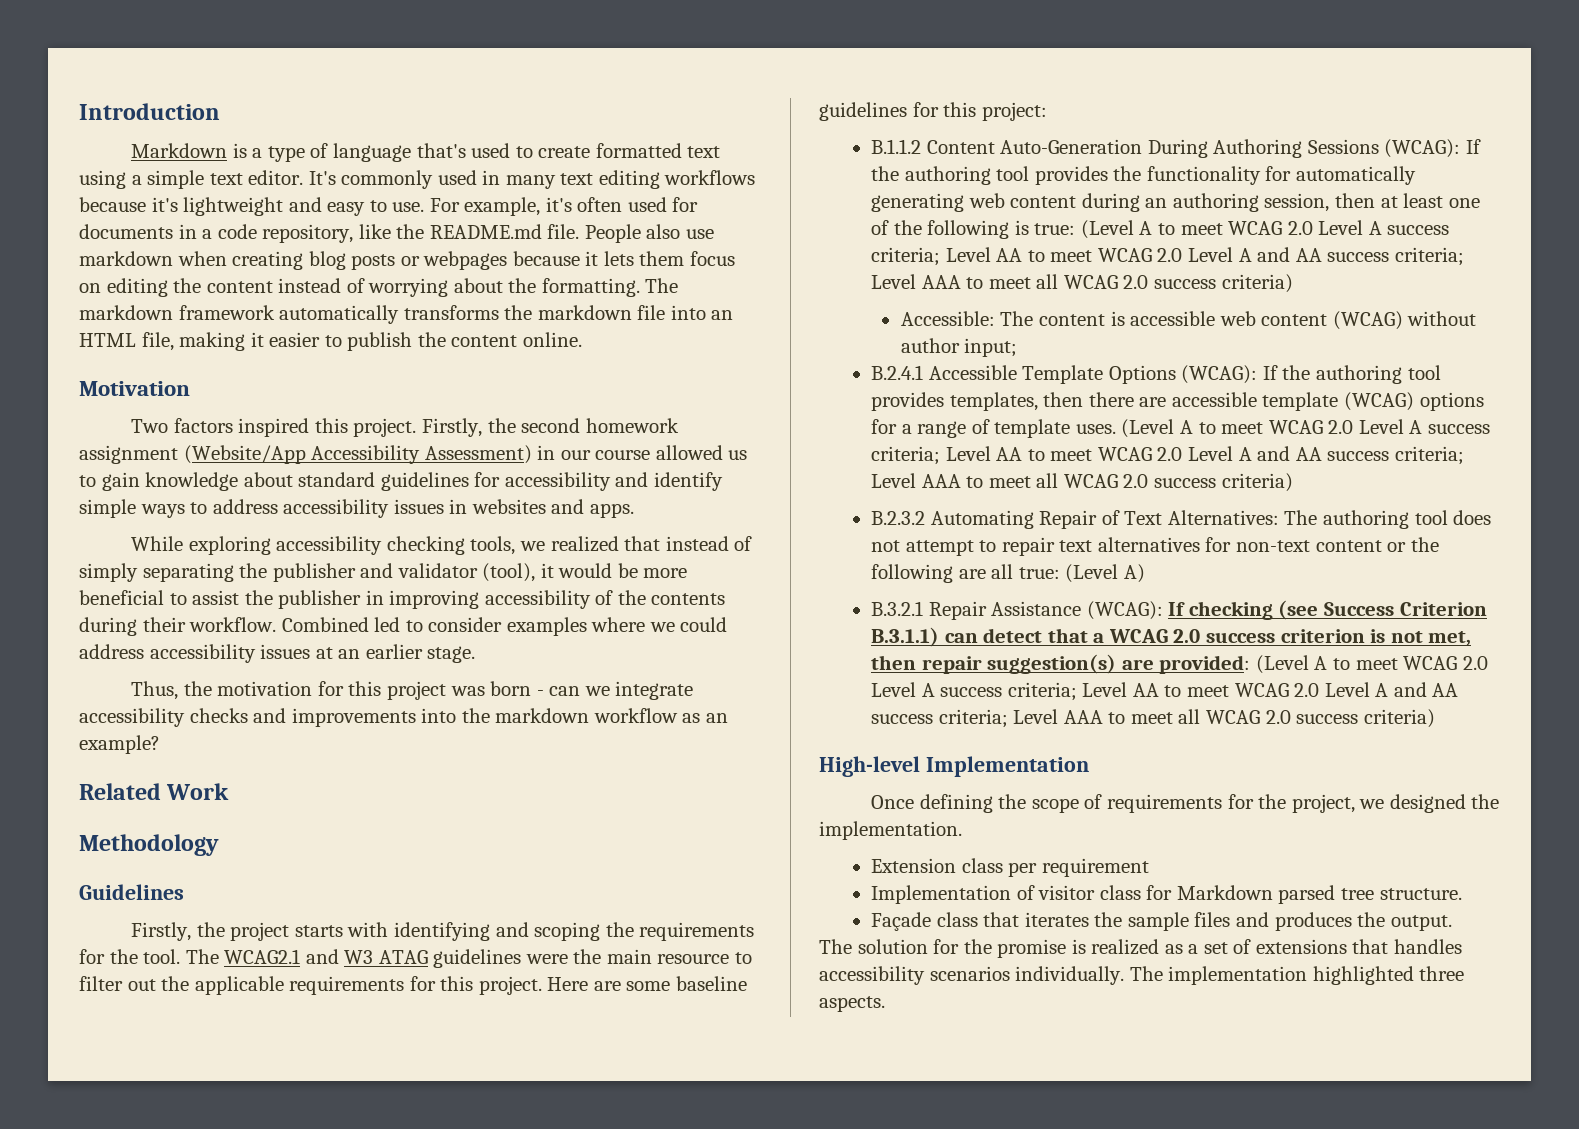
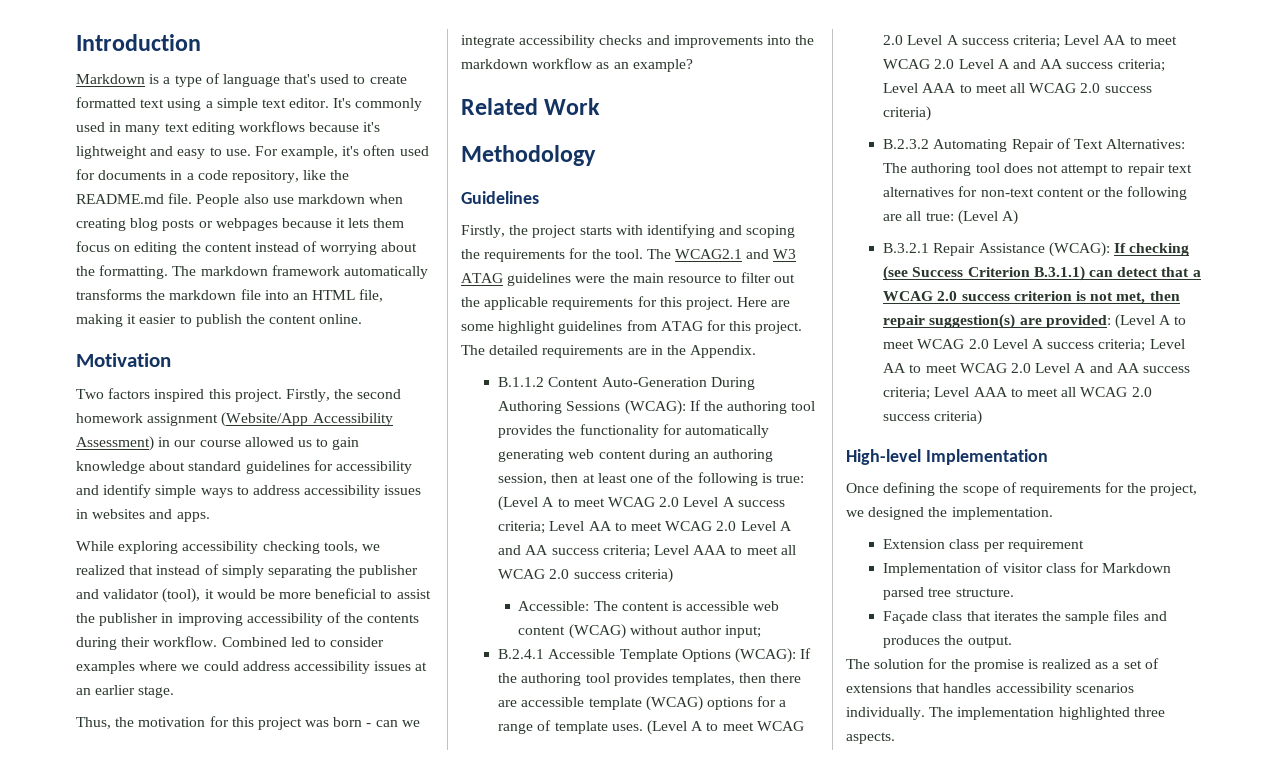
[675,976,747,991] [819,102,1047,121] baseline guidelines for this project: -> [498,320,803,334] [461,345,757,358] highlight guidelines from ATAG for this project. The detailed requirements are in the Appendix.

